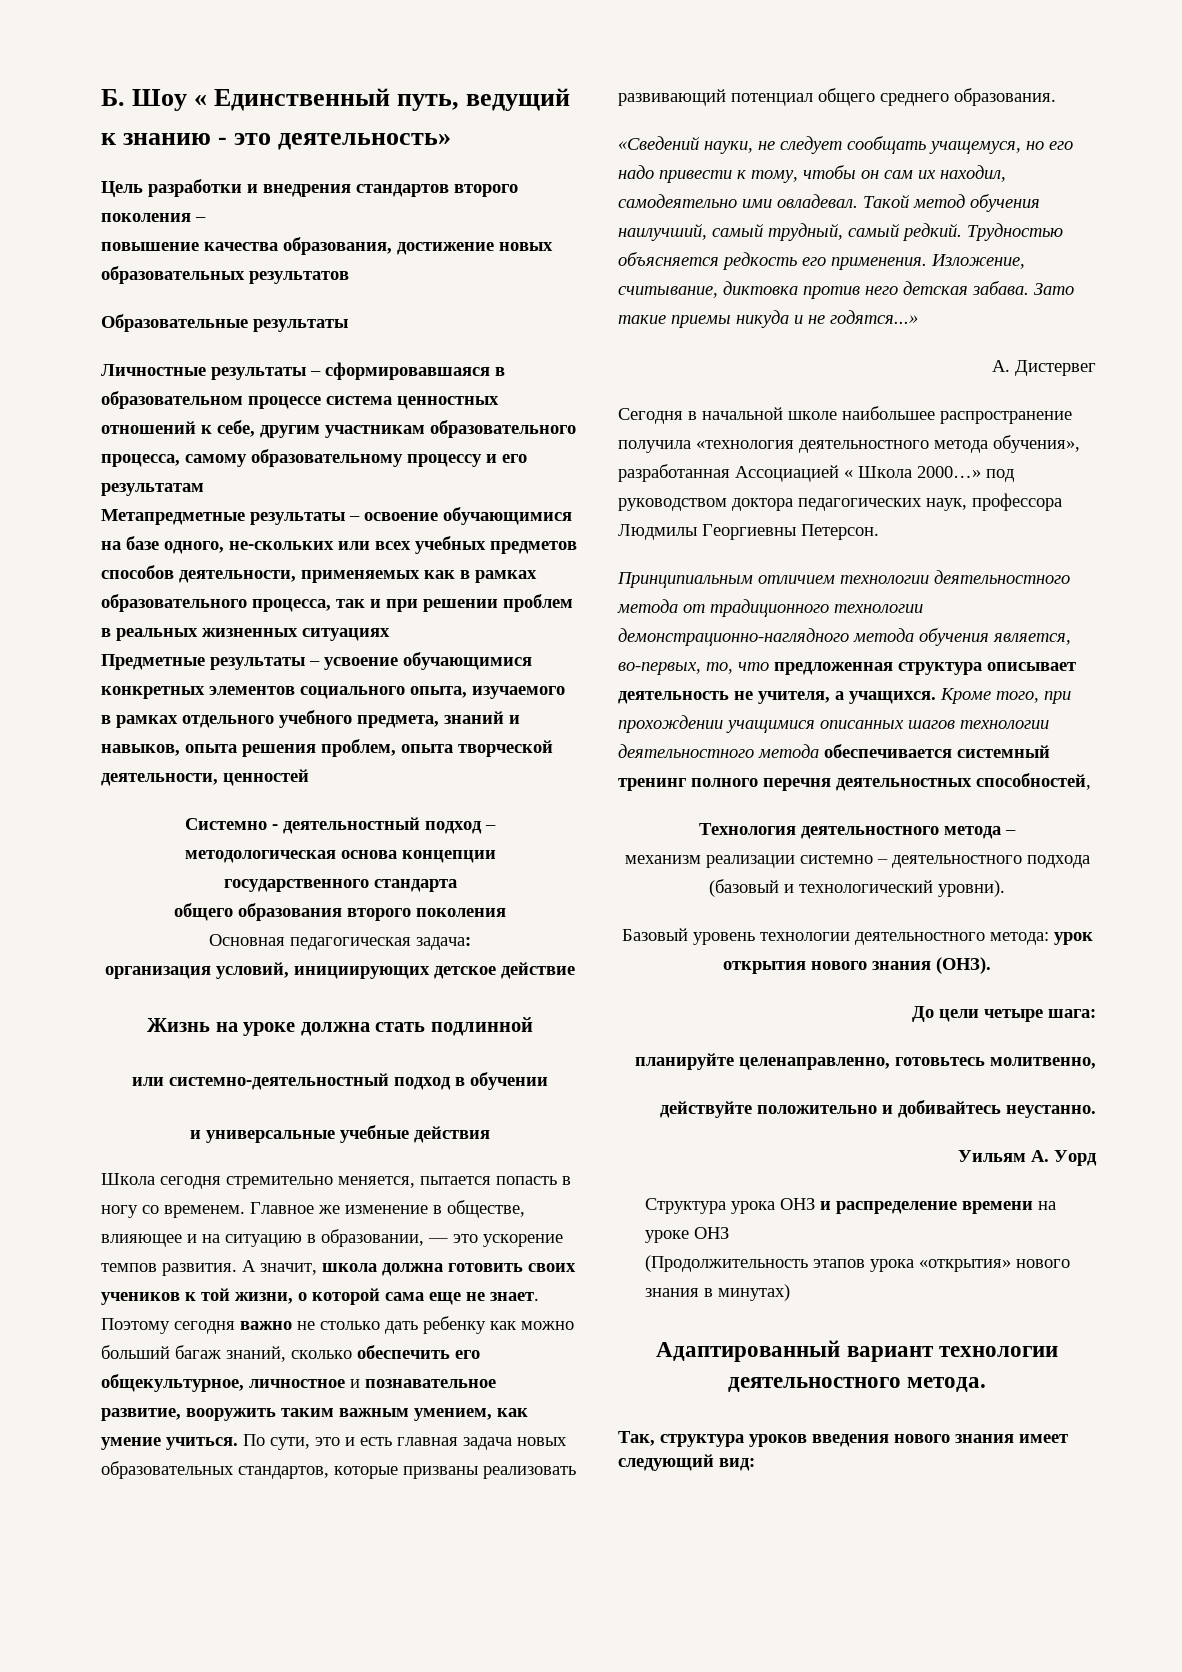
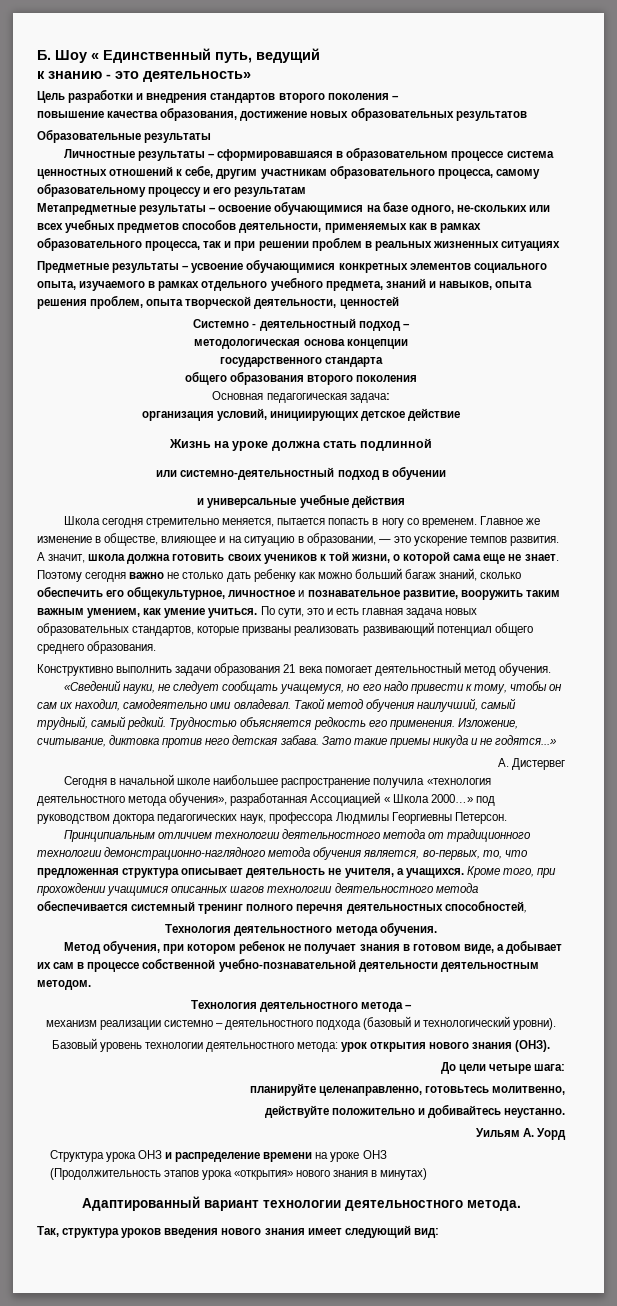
(1056, 97) none -> [37,662,551,676] // Конструктивно выполнить задачи образования 21 века помогает деятельностный метод обучения.
(1091, 781) none -> [165,922,437,936] [63,940,563,954] [37,958,539,972] [37,980,91,990] // Технология деятельностного метода обучения. // Метод обучения, при котором ребенок не получает знания в готовом виде, а добывает их сам в процессе собственной учебно-познавательной деятельности деятельностным методом.

